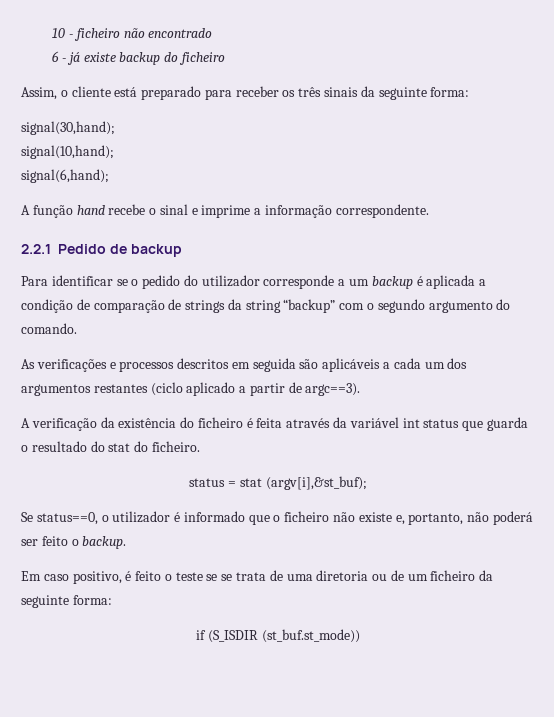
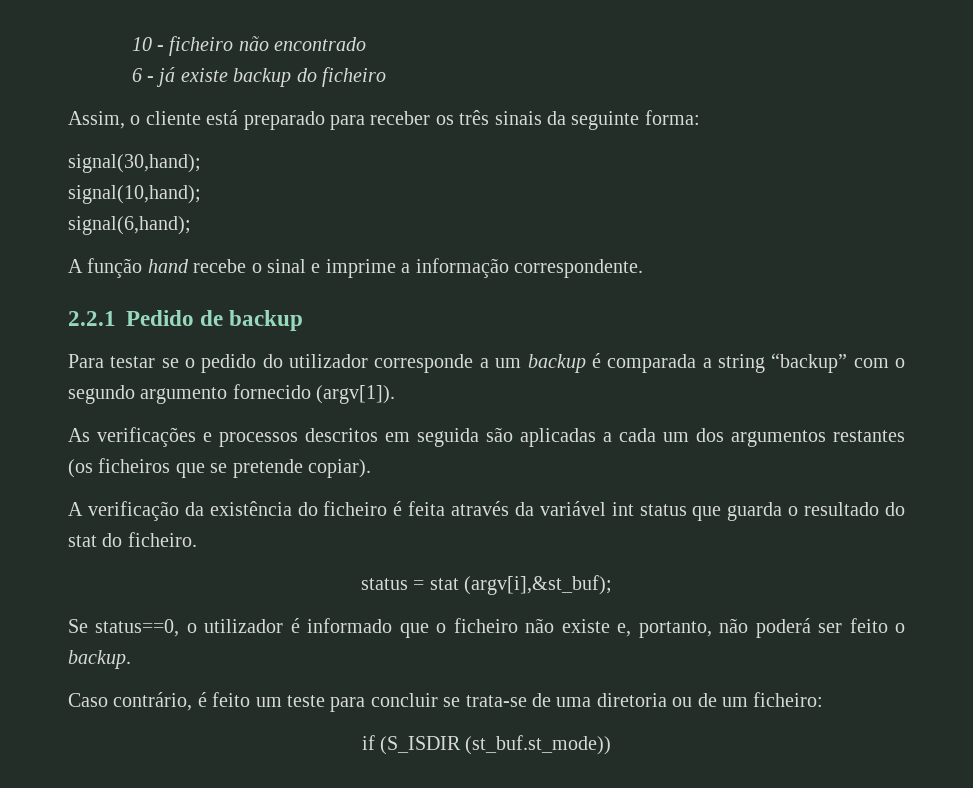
[51,275,113,286] identificar -> [110,356,156,368] testar
[426,275,487,289] [21,299,242,313] aplicada a condição de comparação de strings da -> [607,354,712,373] comparada a
[496,299,511,310] [21,323,77,334] do comando. -> [232,384,396,404] fornecido (argv[1]).
[322,358,381,372] aplicáveis -> [520,428,596,447] aplicadas
[150,382,361,396] (ciclo aplicado a partir de argc==3). -> [68,458,371,478] (os ficheiros que se pretende copiar).
[21,571,267,584] Em caso positivo, é feito o teste se se trata -> [68,692,527,712] Caso contrário, é feito um teste para concluir se trata-se
[430,570,494,581] [21,595,112,608] ficheiro da seguinte forma: -> [753,692,824,707] ficheiro:

